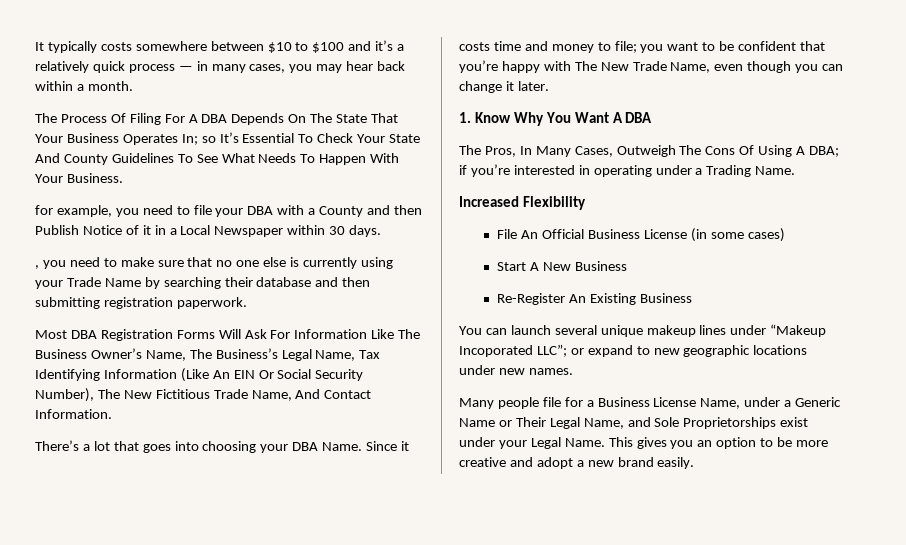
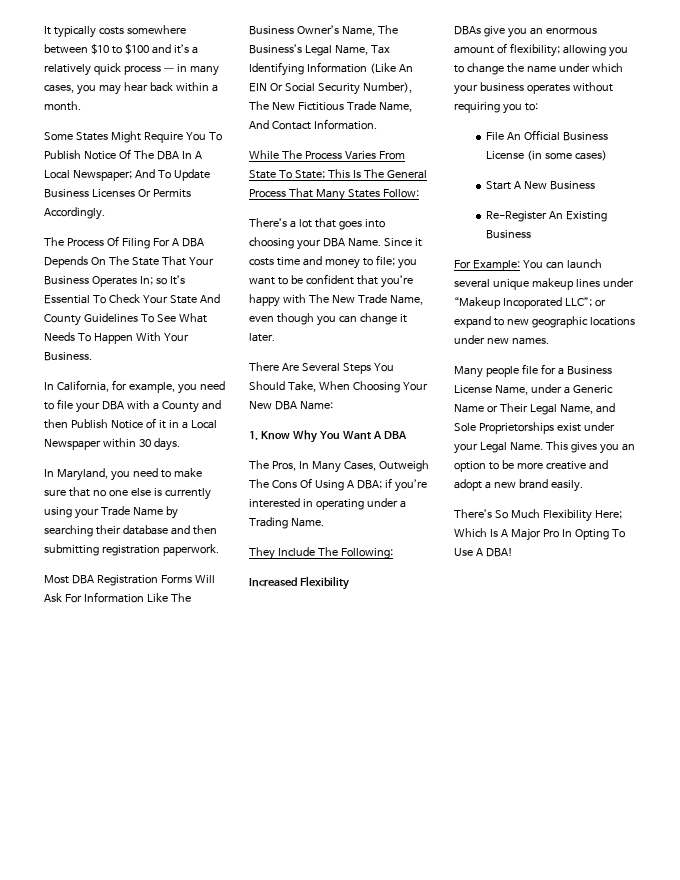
(133, 86) none -> [44,131,222,143] [44,149,202,160] [44,169,210,181] [44,189,191,198] [44,207,105,220] // Some States Might Require You To Publish Notice Of The DBA In A Local Newspaper; And To Update Business Licenses Or Permits Accordingly.
(123, 178) none -> [44,380,109,392] In California,
[35,265,39,269] , -> [44,468,108,481] In Maryland,
(112, 414) none -> [249,150,405,160] [249,169,427,179] [249,188,419,201] // While The Process Varies From State To State; This Is The General Process That Many States Follow:
(549, 86) none -> [249,362,394,374] [249,381,428,393] [249,401,333,410] // There Are Several Steps You Should Take, When Choosing Your New DBA Name:
[459,196,586,210] Increased Flexibility -> [249,547,393,560] [249,576,349,590] [454,26,597,38] [454,43,628,57] [454,63,623,75] [454,82,613,95] [454,102,538,114] They Include The Following: // Increased Flexibility // DBAs give you an enormous amount of flexibility; allowing you to change the name under which your business operates without requiring you to:
(693, 298) none -> [454,260,520,271] For Example:
(695, 463) none -> [454,509,622,522] [454,528,625,541] [454,547,513,557] // There’s So Much Flexibility Here; Which Is A Major Pro In Opting To Use A DBA!

